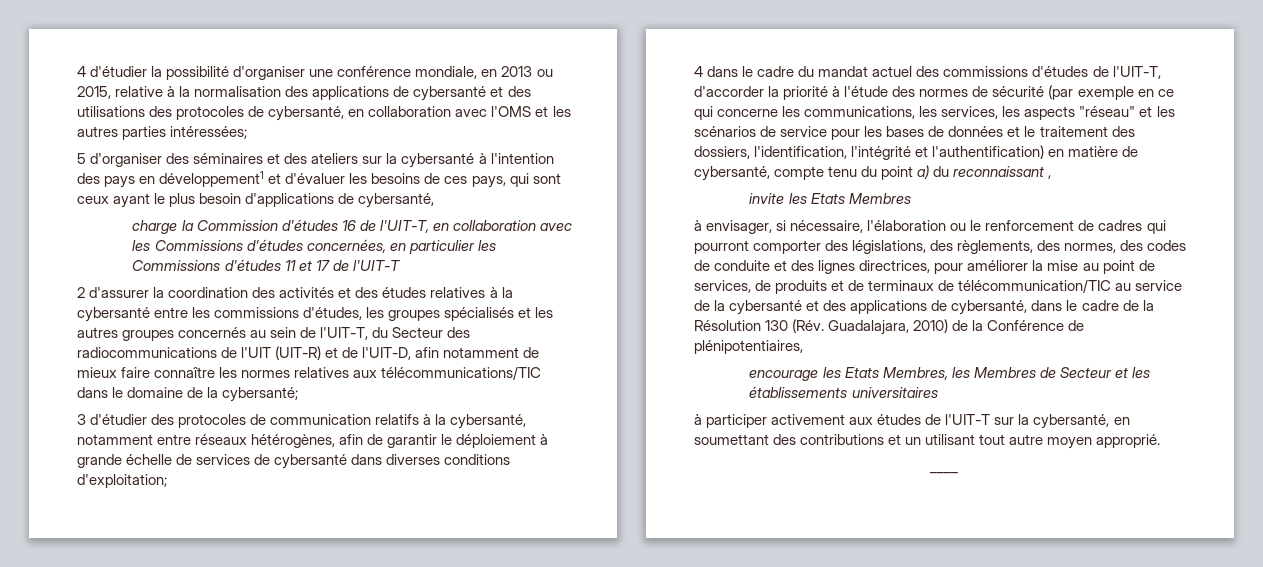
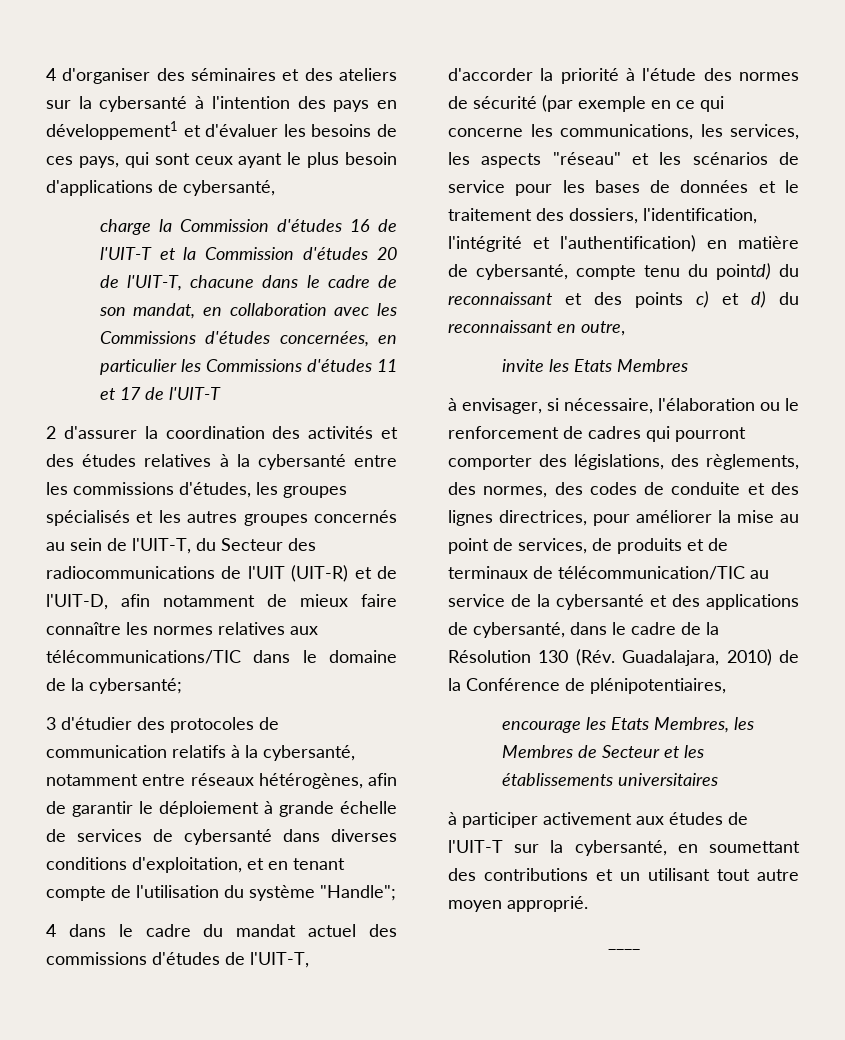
[77,66,553,80] [77,86,531,101] [77,106,571,121] [77,126,248,140] [77,153,86,164] 4 d'étudier la possibilité d'organiser une conférence mondiale, en 2013 ou 2015, relative à la normalisation des applications de cybersanté et des utilisations des protocoles de cybersanté, en collaboration avec l'OMS et les autres parties intéressées; // 5 -> [46,68,56,81] 4
[379,220,429,233] l'UIT-T, -> [99,247,397,260] [99,275,398,291] [98,303,196,319] l'UIT-T et la Commission d'études 20 de l'UIT-T, chacune dans le cadre de son mandat,
[77,474,167,488] d'exploitation; -> [132,857,345,873] [46,885,396,901] d'exploitation, et en tenant compte de l'utilisation du système "Handle";
[881,165,1052,180] point a) du reconnaissant , -> [716,263,799,280] [448,291,799,308] [448,320,625,336] pointd) du reconnaissant et des points c) et d) du reconnaissant en outre,

